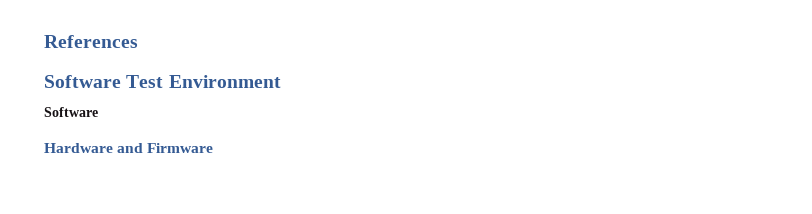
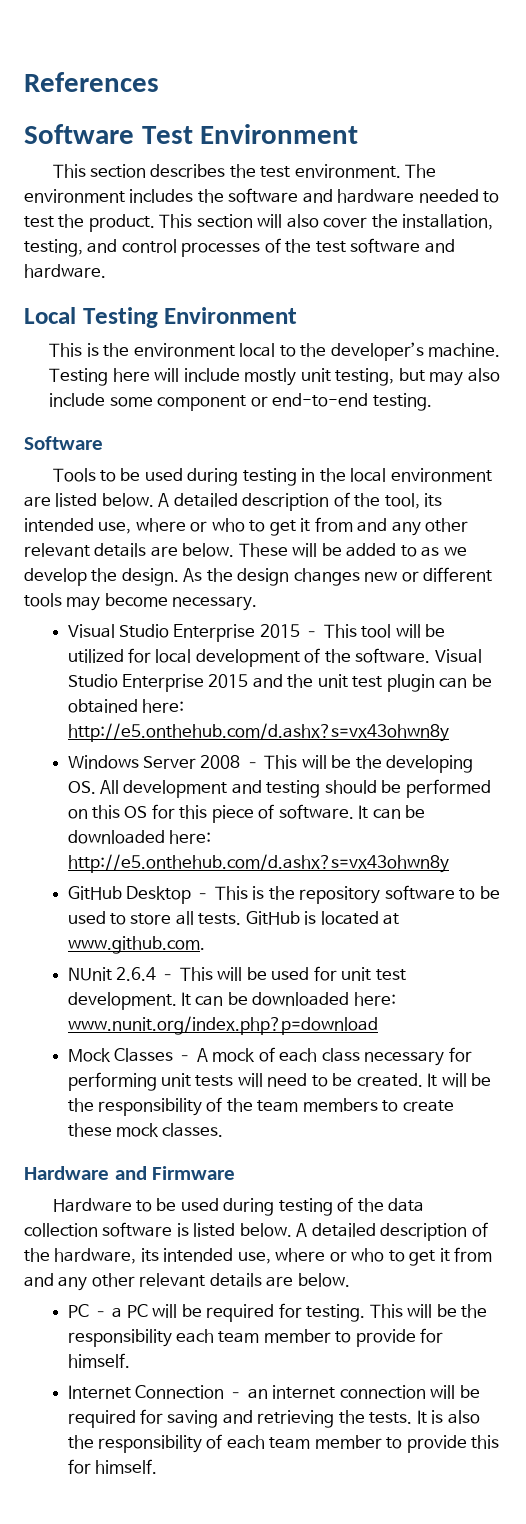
[44,107,98,117] [44,143,214,153] Software // Hardware and Firmware -> [52,164,437,178] [24,188,500,203] [24,214,494,232] [24,238,455,257] [24,264,106,278] [24,307,298,328] [49,342,501,361] [49,368,500,386] [49,393,432,411] [24,436,103,450] [52,468,492,486] [24,492,443,511] [24,517,468,536] [24,543,467,557] [24,567,493,586] [24,593,258,611] [67,624,446,642] [67,648,482,667] [67,674,492,692] [67,699,185,713] [67,723,449,742] [67,755,474,773] [67,779,491,798] [67,804,426,823] [67,830,212,844] [67,854,449,873] [67,885,500,904] [67,911,400,925] [67,936,205,954] [67,966,406,981] [67,992,396,1010] [67,1016,378,1035] [67,1047,472,1066] [67,1072,492,1091] [67,1097,454,1116] [67,1123,224,1137] [24,1166,236,1180] [52,1197,425,1216] [24,1222,488,1241] [24,1247,493,1266] [24,1273,350,1291] [67,1303,488,1322] [67,1328,444,1347] [67,1353,130,1368] [67,1385,480,1399] [67,1409,480,1428] [67,1434,500,1453] [67,1459,158,1474] This section describes the test environment. The environment includes the software and hardware needed to test the product. This section will also cover the installation, testing, and control processes of the test software and hardware. // Local Testing Environment // This is the environment local to the developer’s machine. Testing here will include mostly unit testing, but may also include some component or end-to-end testing. // Software // Tools to be used during testing in the local environment are listed below. A detailed description of the tool, its intended use, where or who to get it from and any other relevant details are below. These will be added to as we develop the design. As the design changes new or different tools may become necessary. // Visual Studio Enterprise 2015 – This tool will be utilized for local development of the software. Visual Studio Enterprise 2015 and the unit test plugin can be obtained here: http://e5.onthehub.com/d.ashx?s=vx43ohwn8y // Windows Server 2008 – This will be the developing OS. All development and testing should be performed on this OS for this piece of software. It can be downloaded here: http://e5.onthehub.com/d.ashx?s=vx43ohwn8y // GitHub Desktop – This is the repository software to be used to store all tests. GitHub is located at www.github.com. // NUnit 2.6.4 – This will be used for unit test development. It can be downloaded here: www.nunit.org/index.php?p=download // Mock Classes – A mock of each class necessary for performing unit tests will need to be created. It will be the responsibility of the team members to create these mock classes. // Hardware and Firmware // Hardware to be used during testing of the data collection software is listed below. A detailed description of the hardware, its intended use, where or who to get it from and any other relevant details are below. // PC – a PC will be required for testing. This will be the responsibility each team member to provide for himself. // Internet Connection – an internet connection will be required for saving and retrieving the tests. It is also the responsibility of each team member to provide this for himself.

